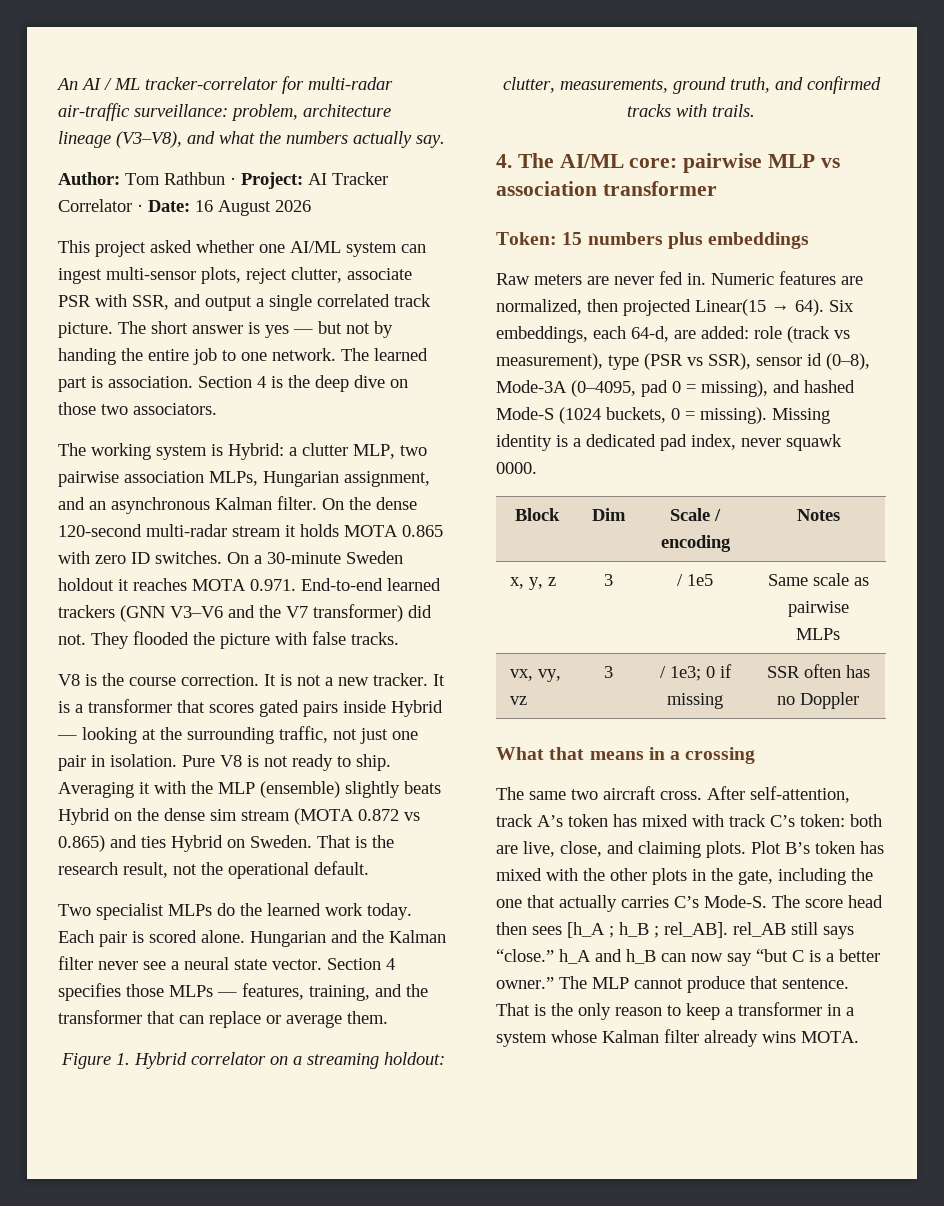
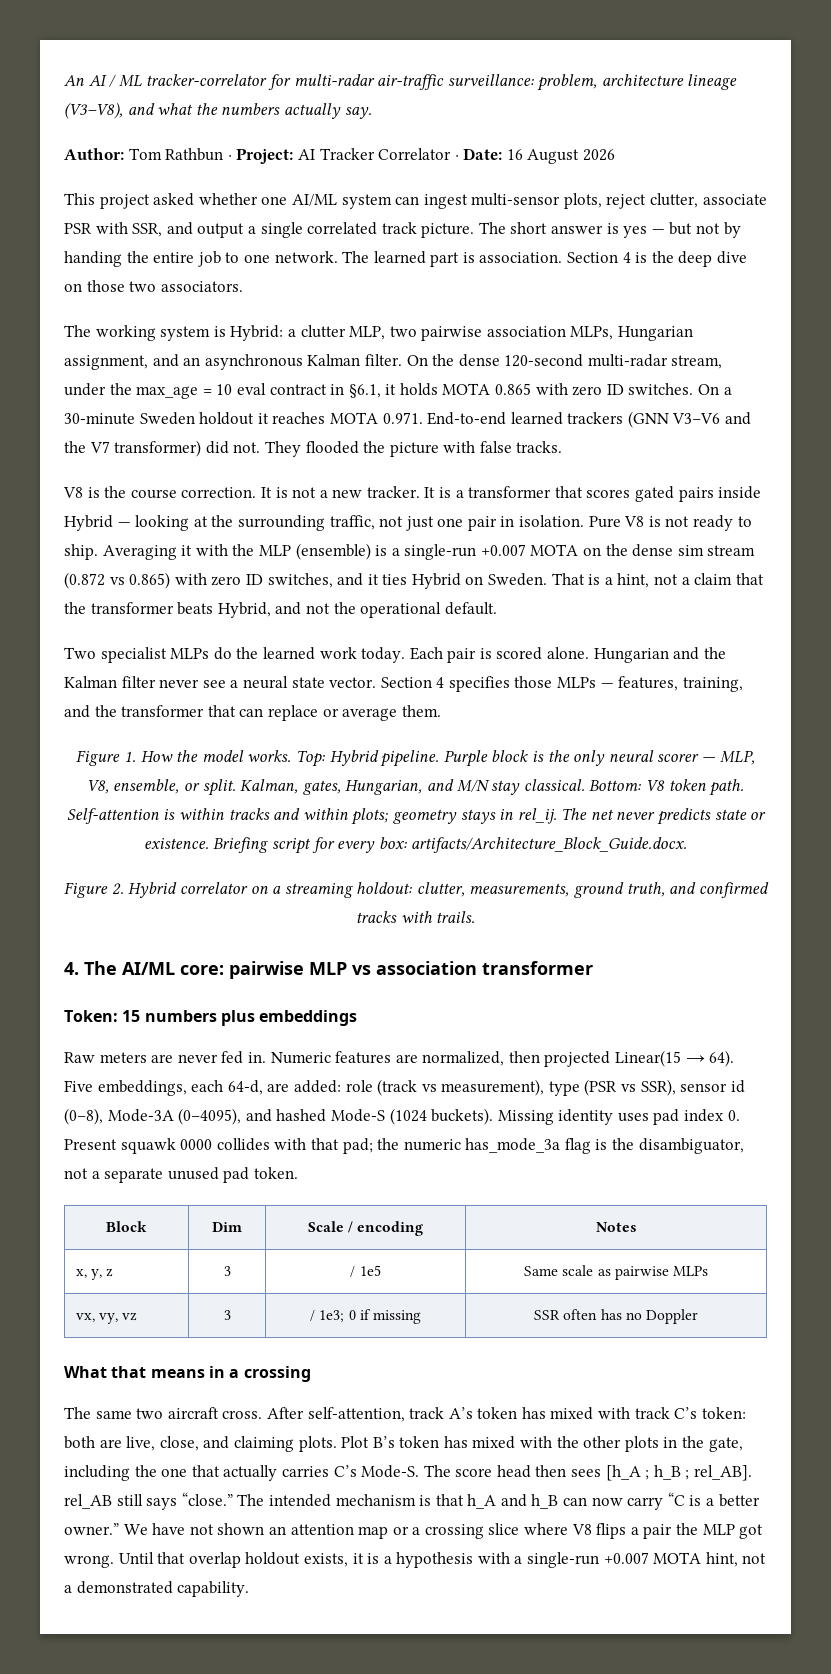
[232,526,281,537] stream -> [671,355,723,369] [64,383,381,399] stream, under the max_age = 10 eval contract in §6.1,
[345,781,441,798] [58,808,110,825] slightly beats Hybrid -> [375,544,579,560] is a single-run +0.007 MOTA
[294,808,420,825] [58,835,137,852] (MOTA 0.872 vs 0.865) and -> [64,572,379,589] (0.872 vs 0.865) with zero ID switches, and it
[372,835,394,848] [58,862,168,878] the research result, -> [604,573,764,588] [64,602,302,618] a hint, not a claim that the transformer beats Hybrid, and
(130, 1059) none -> [140,750,755,767] [86,779,745,796] [66,808,767,825] [143,837,688,854] [64,882,124,898] How the model works. Top: Hybrid pipeline. Purple block is the only neural scorer — MLP, V8, ensemble, or split. Kalman, gates, Hungarian, and M/N stay classical. Bottom: V8 token path. Self-attention is within tracks and within plots; geometry stays in rel_ij. The net never predicts state or existence. Briefing script for every box: artifacts/Architecture_Block_Guide.docx. // Figure 2.
[829,300,854,312] Six -> [64,1080,93,1092] Five
[571,380,855,397] [496,407,830,424] [496,434,842,451] [496,462,537,474] (0–4095, pad 0 = missing), and hashed Mode-S (1024 buckets, 0 = missing). Missing identity is a dedicated pad index, never squawk 0000. -> [178,1108,740,1125] [64,1138,744,1154] [64,1167,298,1183] (0–4095), and hashed Mode-S (1024 buckets). Missing identity uses pad index 0. Present squawk 0000 collides with that pad; the numeric has_mode_3a flag is the disambiguator, not a separate unused pad token.
(554, 955) none -> [237,1494,464,1507] The intended mechanism is that
[727,949,804,966] say “but C -> [627,1492,685,1510] carry “C
[559,976,849,993] [496,1002,854,1020] [496,1029,859,1047] The MLP cannot produce that sentence. That is the only reason to keep a transformer in a system whose Kalman filter already wins MOTA. -> [123,1523,764,1539] [64,1552,767,1568] [64,1581,250,1597] We have not shown an attention map or a crossing slice where V8 flips a pair the MLP got wrong. Until that overlap holdout exists, it is a hypothesis with a single-run +0.007 MOTA hint, not a demonstrated capability.

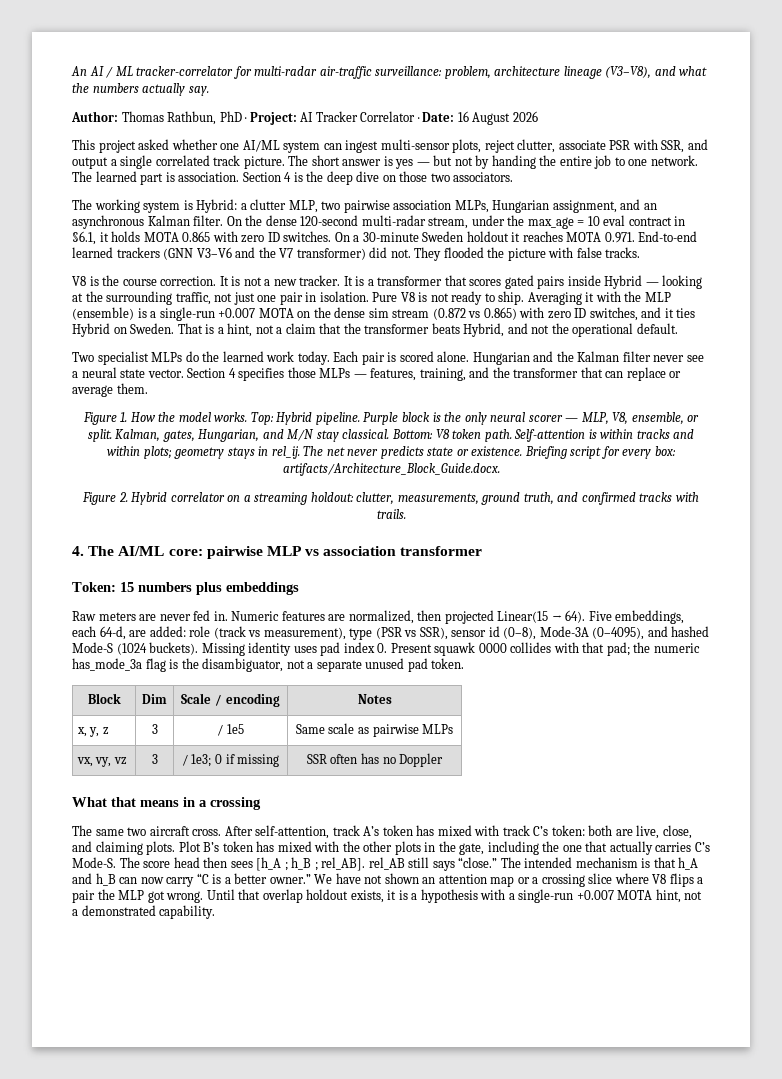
[128,148,224,161] Tom Rathbun -> [121,111,242,125] Thomas Rathbun, PhD

